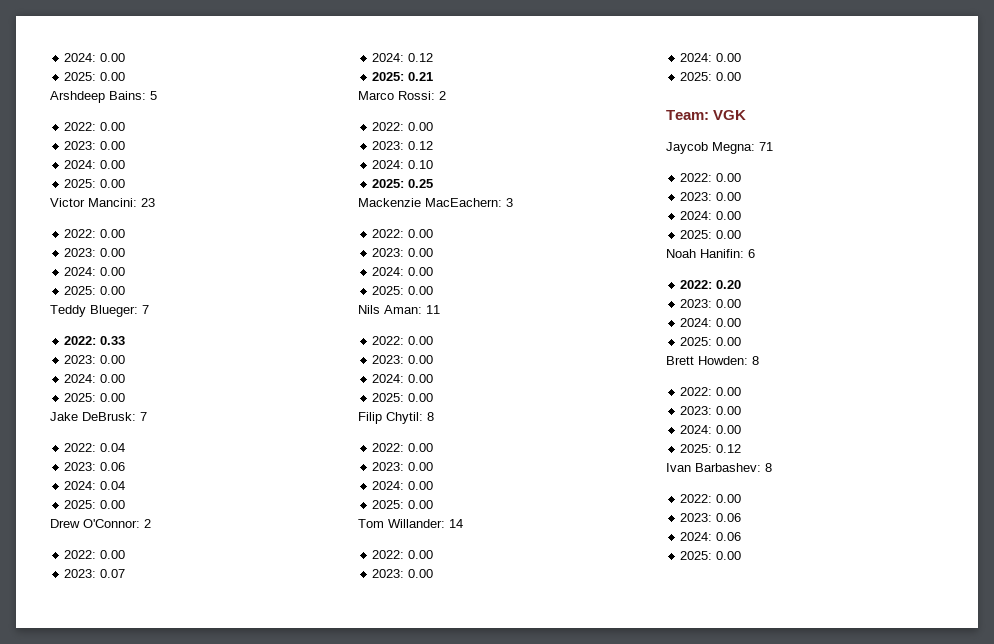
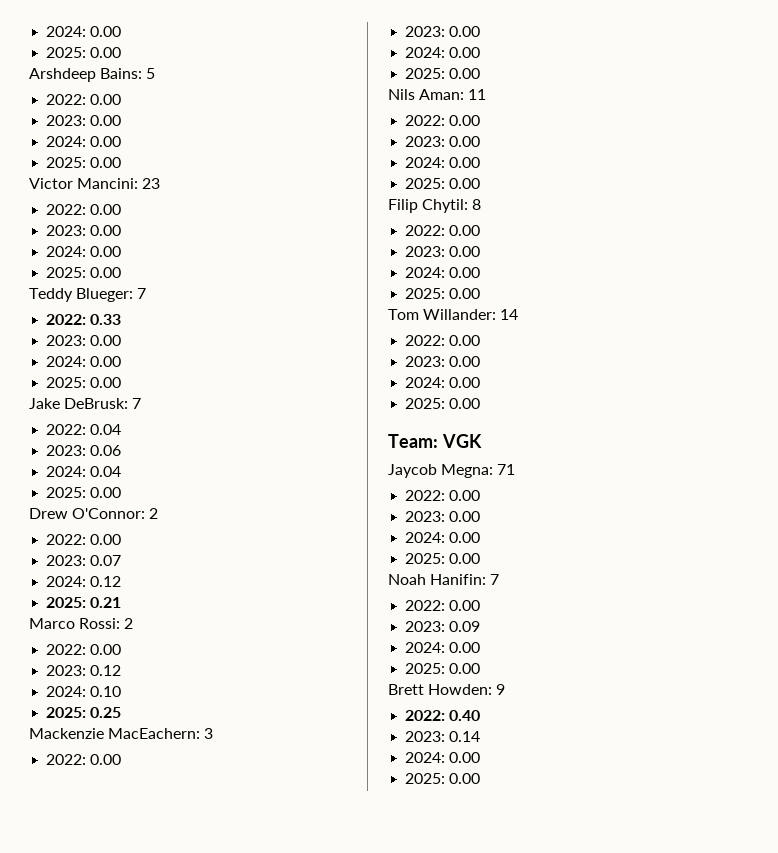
[748,249,755,258] [680,280,742,289] [680,299,742,308] 6 // 2022: 0.20 // 2023: 0.00 -> [490,574,500,585] [405,600,481,611] [405,621,481,632] 7 // 2022: 0.00 // 2023: 0.09
[752,356,759,365] [680,387,742,396] [680,406,742,415] [680,425,742,434] [680,444,742,453] [666,463,772,472] [680,494,742,503] [680,513,742,522] [680,532,742,541] 8 // 2022: 0.00 // 2023: 0.00 // 2024: 0.00 // 2025: 0.12 // Ivan Barbashev: 8 // 2022: 0.00 // 2023: 0.06 // 2024: 0.06 -> [496,684,506,695] [405,710,481,721] [405,731,481,742] [405,752,481,763] 9 // 2022: 0.40 // 2023: 0.14 // 2024: 0.00

